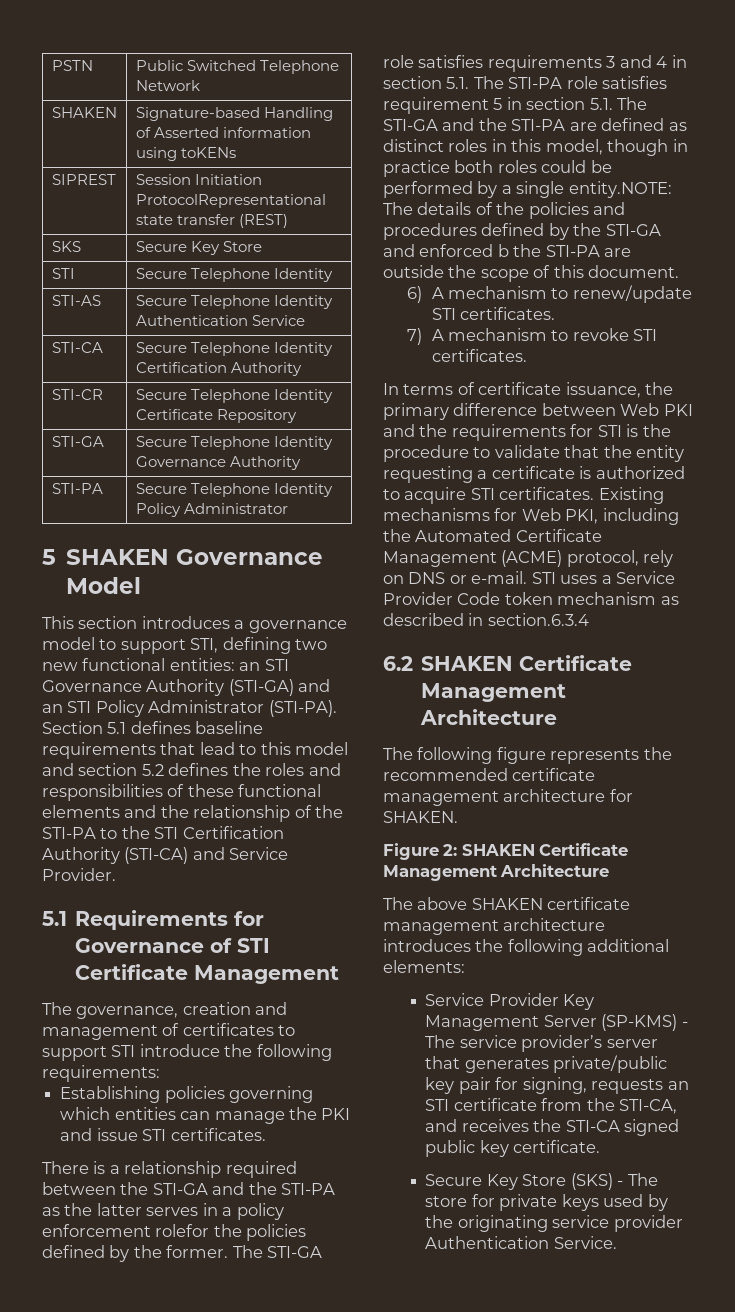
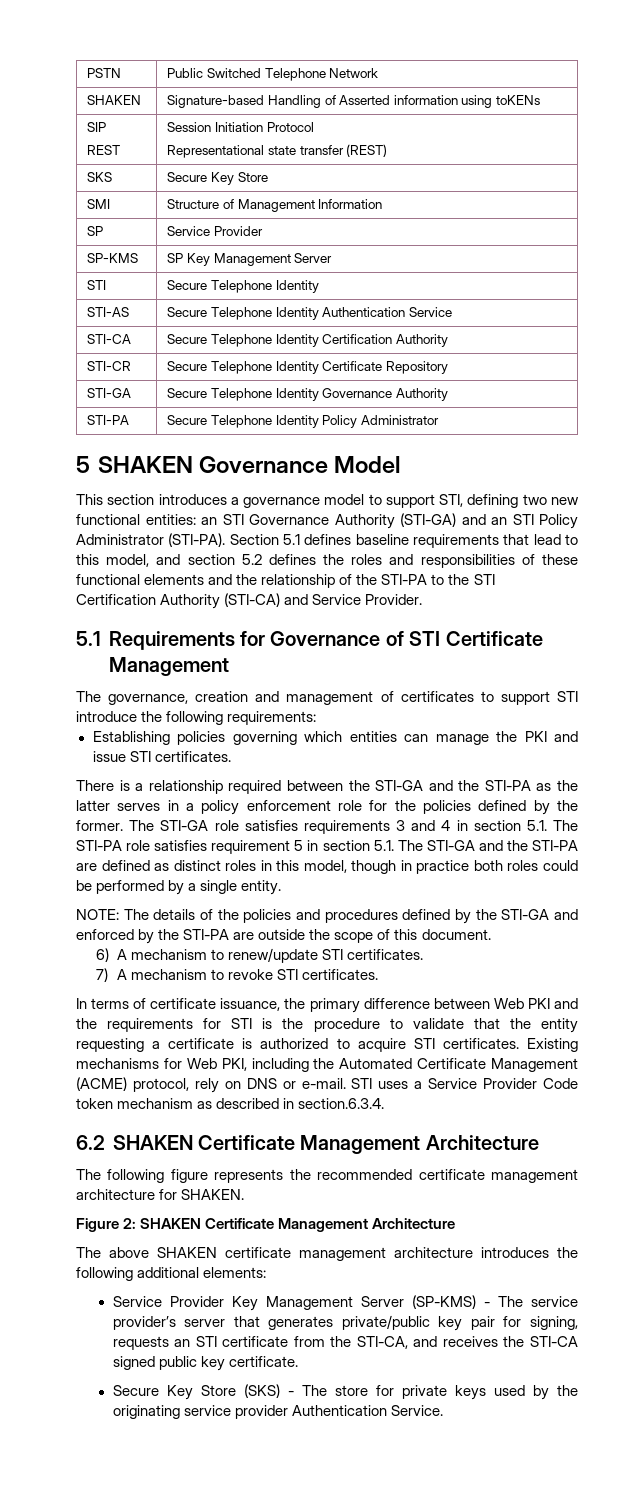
[51,174,116,185] SIPREST -> [87,122,107,132] [87,145,121,155] SIP // REST
[135,194,326,208] ProtocolRepresentational -> [266,122,314,132] [167,145,265,158] Protocol // Representational
(262, 246) none -> [87,199,111,209] [167,199,383,212] [87,226,104,236] [167,226,263,236] [87,253,139,263] [167,253,333,266] // SMI | Structure of Management Information // SP | Service Provider // SP-KMS | SP Key Management Server
[295,742,349,755] model -> [106,554,150,567] model,
[155,1224,210,1237] rolefor -> [338,800,388,811] role for
[568,181,672,198] entity.NOTE: -> [241,880,282,895] [76,909,119,920] entity. // NOTE:
[497,244,509,257] b -> [138,929,155,944] by
[487,613,589,626] section.6.3.4 -> [298,1098,385,1109] section.6.3.4.

